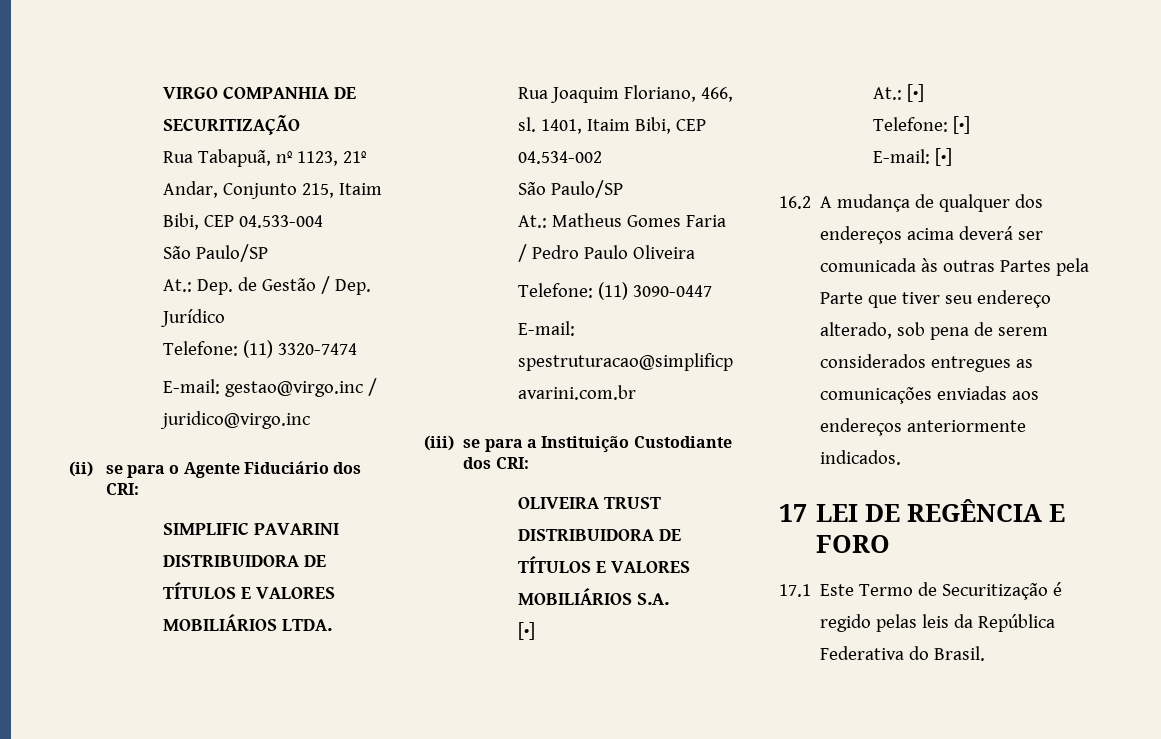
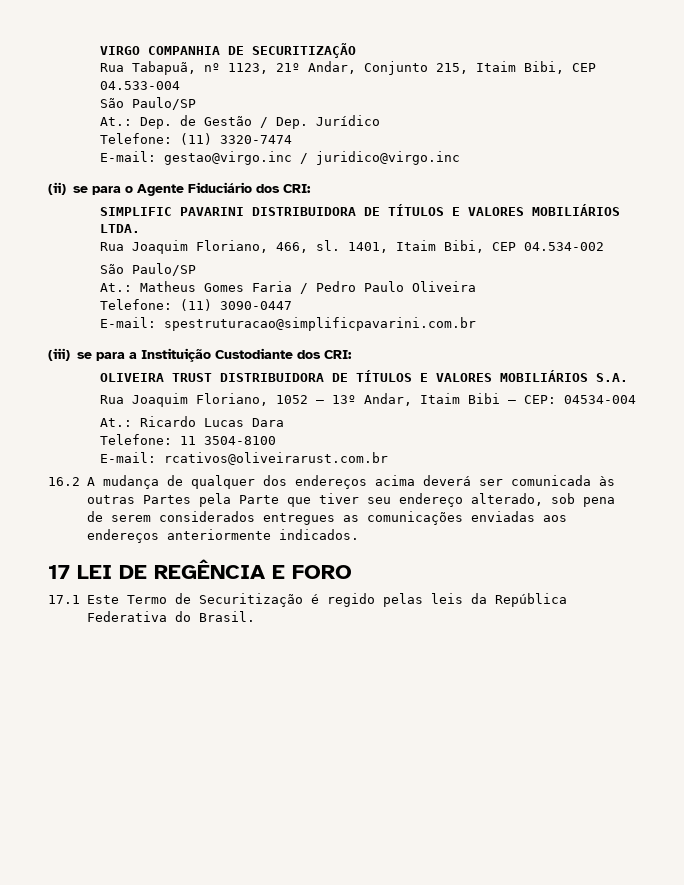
[517,622,535,640] [872,84,924,102] [872,116,970,134] [872,148,952,166] [•] // At.: [•] // Telefone: [•] // E-mail: [•] -> [99,393,636,407] [99,416,284,427] [99,434,276,445] [99,452,388,465] Rua Joaquim Floriano, 1052 – 13º Andar, Itaim Bibi – CEP: 04534-004 // At.: Ricardo Lucas Dara // Telefone: 11 3504-8100 // E-mail: rcativos@oliveirarust.com.br

